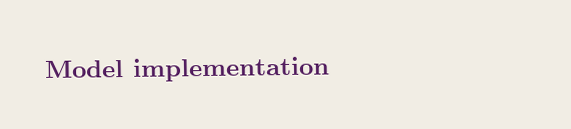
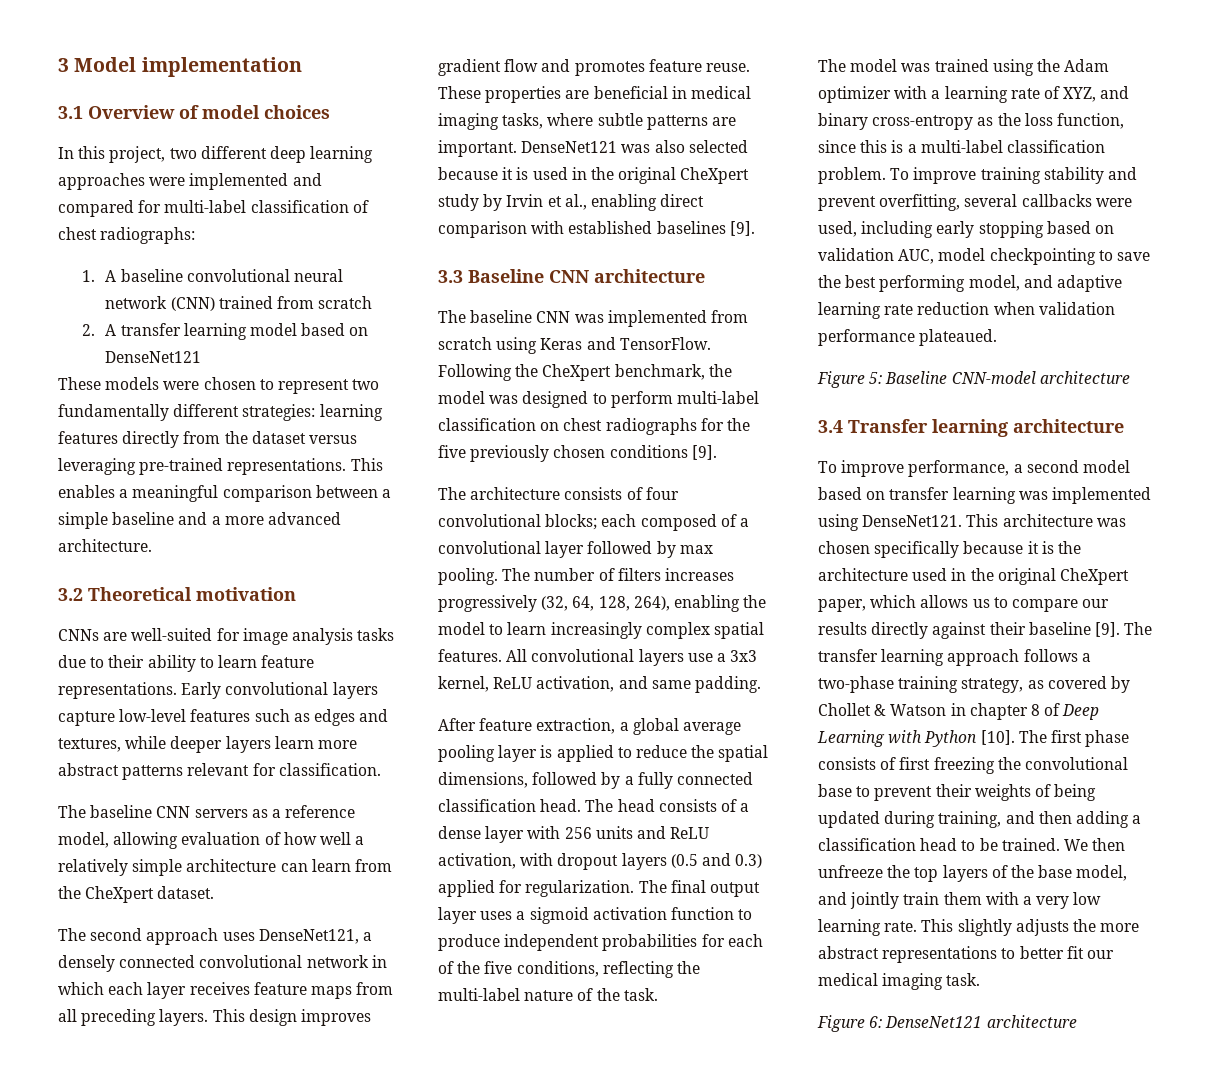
(44, 69) none -> [58,58,69,72] 3
(330, 69) none -> [58,105,330,119] [58,146,374,163] [58,173,322,190] [58,200,369,217] [58,227,196,244] [81,269,343,282] [105,296,373,311] [81,323,369,340] [105,351,202,363] [58,377,380,394] [58,404,383,421] [58,431,357,448] [58,458,383,475] [58,485,391,502] [58,512,341,529] [58,539,152,552] [58,587,296,601] [58,628,395,645] [58,655,315,672] [58,682,378,699] [58,709,389,726] [58,736,357,753] [58,763,381,780] [58,805,356,818] [58,832,365,849] [58,859,392,876] [58,886,215,903] [58,928,372,945] [58,955,387,972] [58,982,394,999] [58,1009,371,1026] [438,59,750,76] [438,86,751,103] [438,113,736,130] [438,140,748,157] [438,167,750,184] [438,194,705,211] [438,221,755,238] [438,269,705,283] [438,310,748,327] [438,337,711,354] [438,364,732,381] [438,391,759,408] [438,418,750,435] [438,445,717,462] [438,487,679,500] [438,514,749,531] [438,541,713,558] [438,568,734,585] [438,595,767,612] [438,622,764,639] [438,649,758,666] [438,676,761,693] [438,718,741,735] [438,745,769,762] [438,772,753,789] [438,799,750,812] [438,826,710,843] [438,853,763,870] [438,880,760,897] [438,907,753,924] [438,934,763,951] [438,961,700,978] [438,988,658,1001] [818,59,1110,76] [818,86,1130,103] [818,113,1124,130] [818,140,1105,153] [818,167,1137,184] [818,194,1132,211] [818,221,1114,238] [818,248,1150,265] [818,275,1122,292] [818,302,1115,319] [818,329,998,346] [817,371,1130,388] [818,419,1124,437] [818,460,1130,477] [818,487,1151,504] [818,514,1126,531] [818,541,1081,558] [818,568,1129,585] [818,595,1110,612] [818,622,1153,639] [818,649,1091,666] [818,676,1130,693] [818,703,1100,720] [817,730,1130,747] [818,757,1128,774] [818,784,1097,801] [818,811,1142,828] [818,838,1126,851] [818,865,1128,882] [818,892,1102,909] [818,919,1140,936] [818,946,1114,963] [818,973,981,990] [817,1015,1077,1032] // 3.1 Overview of model choices // In this project, two different deep learning approaches were implemented and compared for multi-label classification of chest radiographs: // 1. A baseline convolutional neural network (CNN) trained from scratch // 2. A transfer learning model based on DenseNet121 // These models were chosen to represent two fundamentally different strategies: learning features directly from the dataset versus leveraging pre-trained representations. This enables a meaningful comparison between a simple baseline and a more advanced architecture. // 3.2 Theoretical motivation // CNNs are well-suited for image analysis tasks due to their ability to learn feature representations. Early convolutional layers capture low-level features such as edges and textures, while deeper layers learn more abstract patterns relevant for classification. // The baseline CNN servers as a reference model, allowing evaluation of how well a relatively simple architecture can learn from the CheXpert dataset. // The second approach uses DenseNet121, a densely connected convolutional network in which each layer receives feature maps from all preceding layers. This design improves gradient flow and promotes feature reuse. These properties are beneficial in medical imaging tasks, where subtle patterns are important. DenseNet121 was also selected because it is used in the original CheXpert study by Irvin et al., enabling direct comparison with established baselines [9]. // 3.3 Baseline CNN architecture // The baseline CNN was implemented from scratch using Keras and TensorFlow. Following the CheXpert benchmark, the model was designed to perform multi-label classification on chest radiographs for the five previously chosen conditions [9]. // The architecture consists of four convolutional blocks; each composed of a convolutional layer followed by max pooling. The number of filters increases progressively (32, 64, 128, 264), enabling the model to learn increasingly complex spatial features. All convolutional layers use a 3x3 kernel, ReLU activation, and same padding. // After feature extraction, a global average pooling layer is applied to reduce the spatial dimensions, followed by a fully connected classification head. The head consists of a dense layer with 256 units and ReLU activation, with dropout layers (0.5 and 0.3) applied for regularization. The final output layer uses a sigmoid activation function to produce independent probabilities for each of the five conditions, reflecting the multi-label nature of the task. // The model was trained using the Adam optimizer with a learning rate of XYZ, and binary cross-entropy as the loss function, since this is a multi-label classification problem. To improve training stability and prevent overfitting, several callbacks were used, including early stopping based on validation AUC, model checkpointing to save the best performing model, and adaptive learning rate reduction when validation performance plateaued. // Figure 5: Baseline CNN-model architecture // 3.4 Transfer learning architecture // To improve performance, a second model based on transfer learning was implemented using DenseNet121. This architecture was chosen specifically because it is the architecture used in the original CheXpert paper, which allows us to compare our results directly against their baseline [9]. The transfer learning approach follows a two-phase training strategy, as covered by Chollet & Watson in chapter 8 of Deep Learning with Python [10]. The first phase consists of first freezing the convolutional base to prevent their weights of being updated during training, and then adding a classification head to be trained. We then unfreeze the top layers of the base model, and jointly train them with a very low learning rate. This slightly adjusts the more abstract representations to better fit our medical imaging task. // Figure 6: DenseNet121 architecture

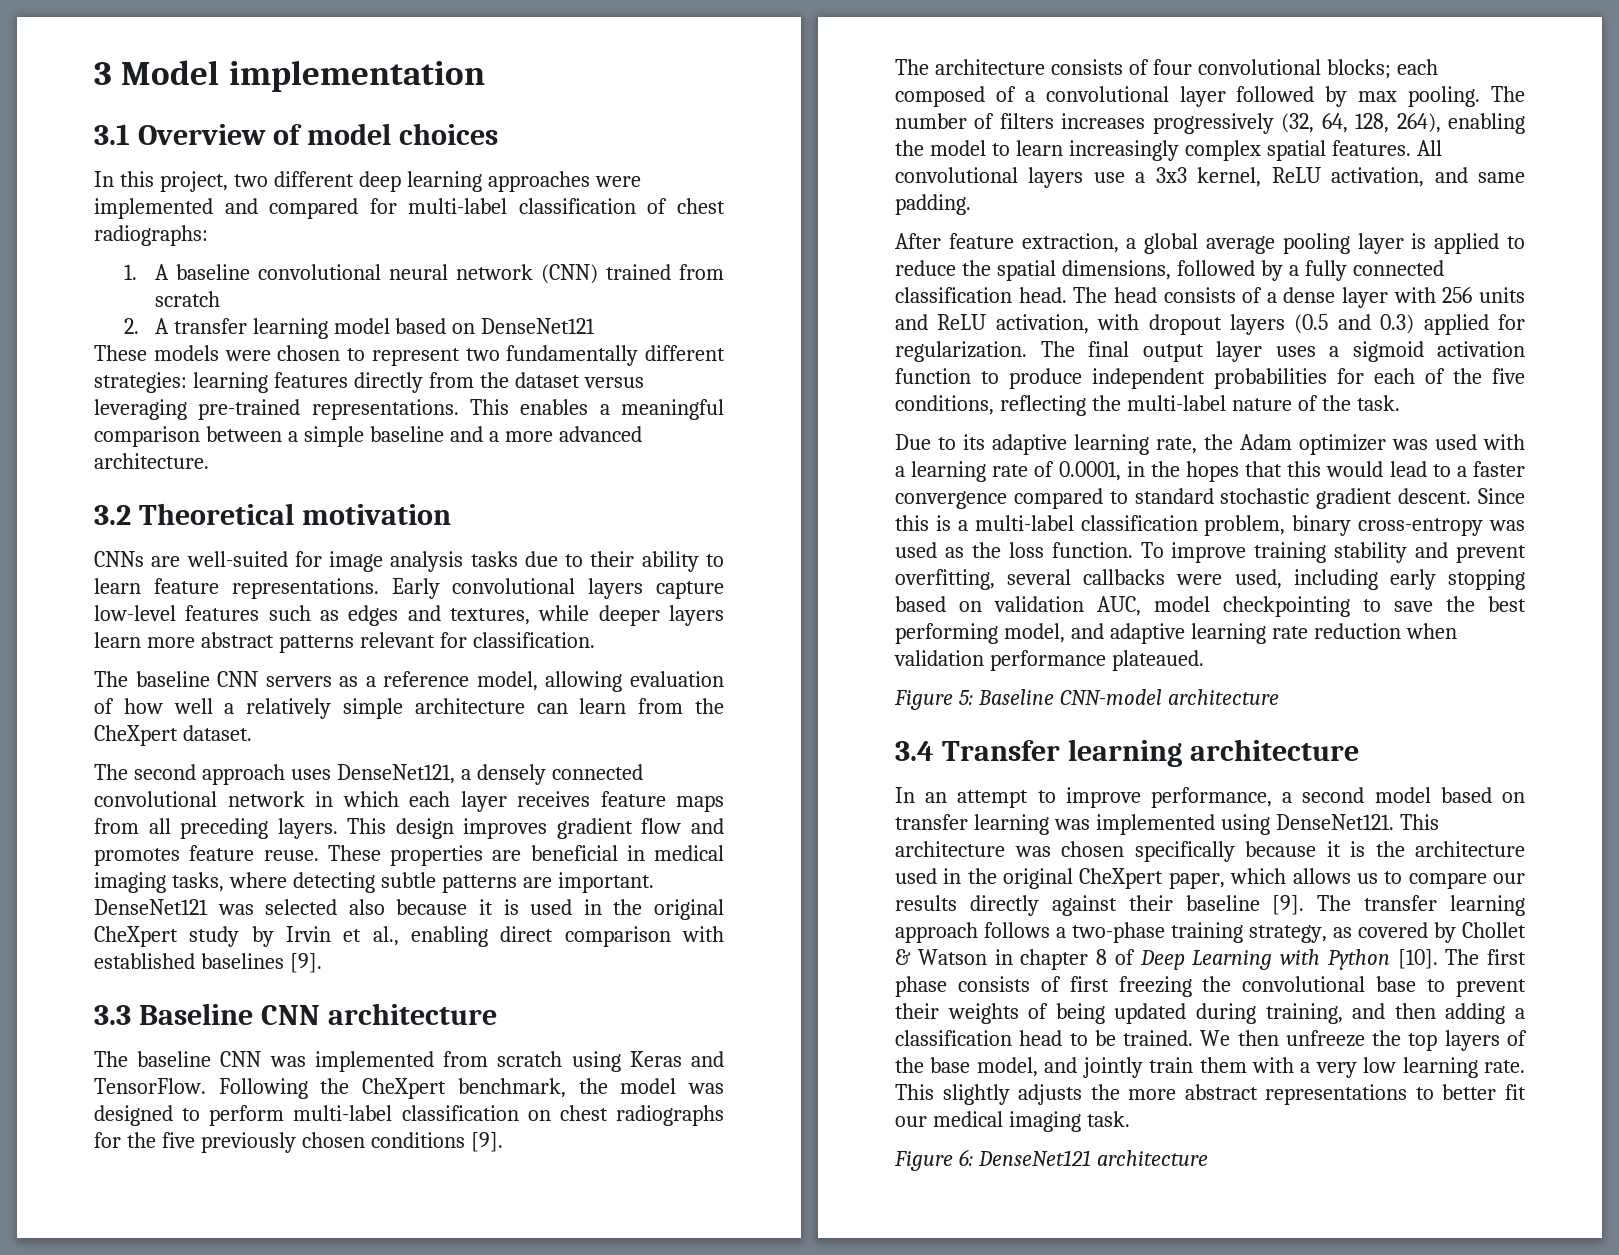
(594, 119) none -> [292,872,375,893] detecting
[654,140,748,153] also selected -> [265,899,385,915] selected also
[818,59,1034,76] The model was trained using -> [895,434,1197,455] Due to its adaptive learning rate,
(891, 94) none -> [1392,434,1477,450] was used
[1063,86,1130,102] [818,113,1124,130] [818,140,856,153] XYZ, and binary cross-entropy as the loss function, since -> [1058,461,1525,482] [895,488,1525,509] 0.0001, in the hopes that this would lead to a faster convergence compared to standard stochastic gradient descent. Since
[818,167,886,184] problem. -> [1204,515,1525,536] [895,542,1133,558] problem, binary cross-entropy was used as the loss function.
[818,461,837,473] To -> [895,787,1056,808] In an attempt to

